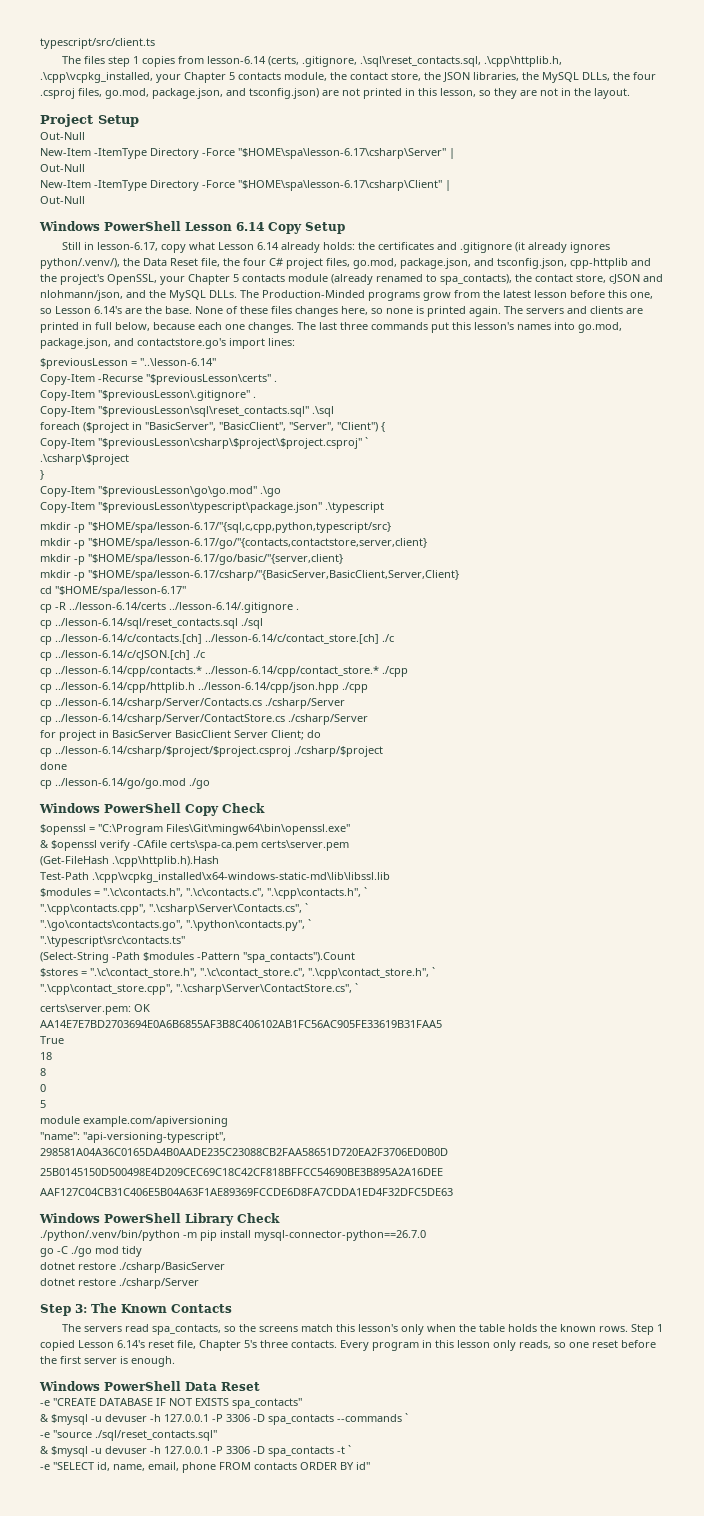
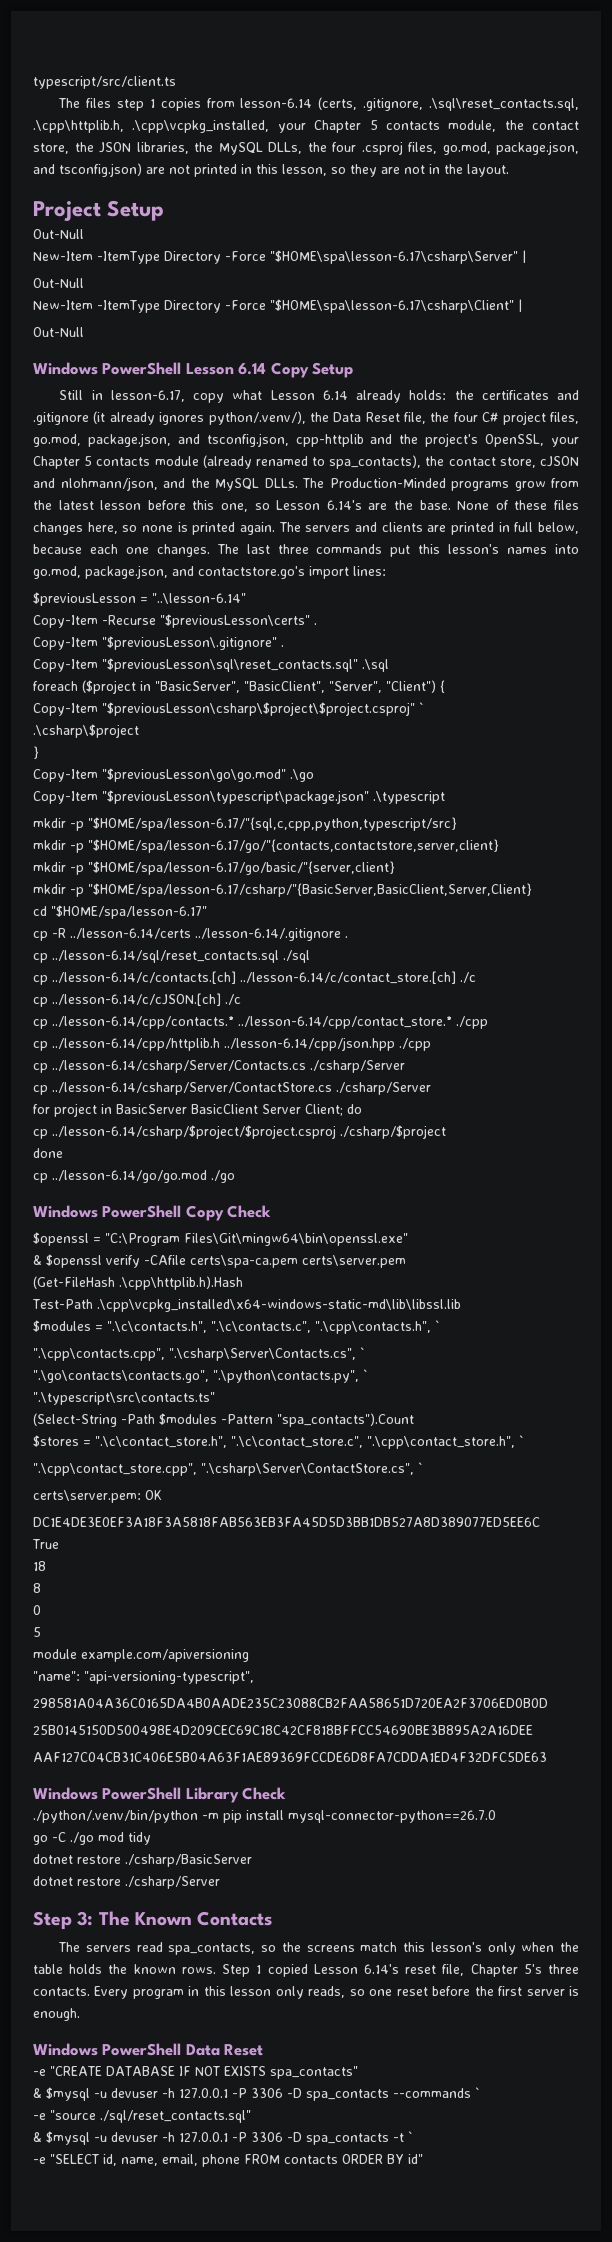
[40,1020,442,1028] AA14E7E7BD2703694E0A6B6855AF3B8C406102AB1FC56AC905FE33619B31FAA5 -> [33,1517,540,1527] DC1E4DE3E0EF3A18F3A5818FAB563EB3FA45D5D3BB1DB527A8D389077ED5EE6C

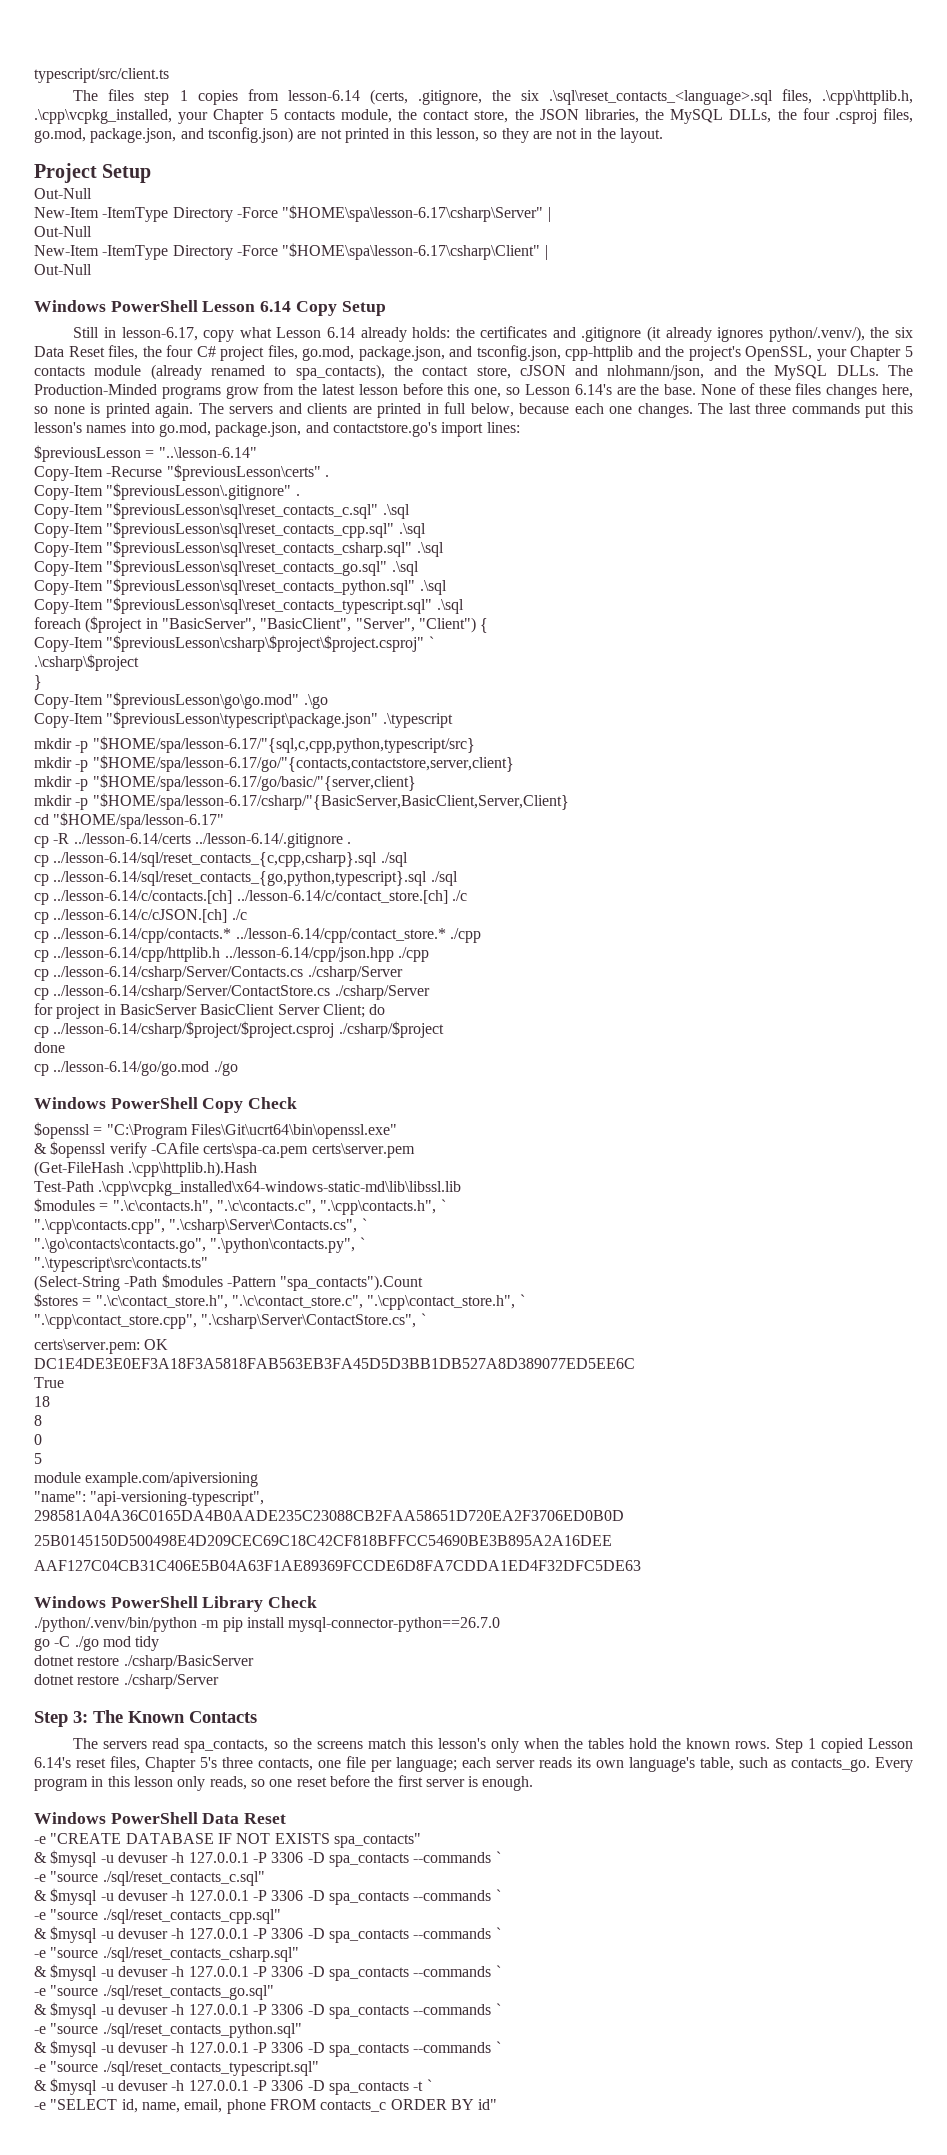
[428,98,579,111] .\sql\reset_contacts.sql, -> [491,89,812,105] the six .\sql\reset_contacts_<language>.sql files,
[333,412,427,424] Data Reset file, -> [894,327,913,338] [34,345,139,360] six Data Reset files,
[102,658,358,672] "$previousLesson\sql\reset_contacts.sql" -> [106,502,410,519] [34,521,426,538] [34,540,444,557] [34,559,419,576] [34,578,447,595] [34,597,433,614] "$previousLesson\sql\reset_contacts_c.sql" .\sql // Copy-Item "$previousLesson\sql\reset_contacts_cpp.sql" .\sql // Copy-Item "$previousLesson\sql\reset_contacts_csharp.sql" .\sql // Copy-Item "$previousLesson\sql\reset_contacts_go.sql" .\sql // Copy-Item "$previousLesson\sql\reset_contacts_python.sql" .\sql // Copy-Item "$previousLesson\sql\reset_contacts_typescript.sql"
[52,950,279,963] ../lesson-6.14/sql/reset_contacts.sql -> [53,852,408,867] [34,871,428,886] ../lesson-6.14/sql/reset_contacts_{c,cpp,csharp}.sql ./sql // cp ../lesson-6.14/sql/reset_contacts_{go,python,typescript}.sql
[184,1233,408,1246] Files\Git\mingw64\bin\openssl.exe" -> [190,1124,397,1139] Files\Git\ucrt64\bin\openssl.exe"
[33,1964,103,1974] table holds -> [587,1738,657,1749] tables hold
[442,1964,465,1976] file, -> [110,1756,140,1771] files,
[33,1987,90,1996] contacts. -> [258,1756,870,1772] contacts, one file per language; each server reads its own language's table, such as contacts_go.
[100,2110,251,2123] ./sql/reset_contacts.sql" -> [102,1871,265,1886] [34,1888,501,1905] [34,1909,281,1924] [34,1926,501,1943] [34,1947,299,1962] [34,1964,501,1981] [34,1985,274,2000] [34,2002,501,2019] [34,2023,302,2038] [34,2040,501,2057] [34,2061,319,2076] ./sql/reset_contacts_c.sql" // & $mysql -u devuser -h 127.0.0.1 -P 3306 -D spa_contacts --commands ` // -e "source ./sql/reset_contacts_cpp.sql" // & $mysql -u devuser -h 127.0.0.1 -P 3306 -D spa_contacts --commands ` // -e "source ./sql/reset_contacts_csharp.sql" // & $mysql -u devuser -h 127.0.0.1 -P 3306 -D spa_contacts --commands ` // -e "source ./sql/reset_contacts_go.sql" // & $mysql -u devuser -h 127.0.0.1 -P 3306 -D spa_contacts --commands ` // -e "source ./sql/reset_contacts_python.sql" // & $mysql -u devuser -h 127.0.0.1 -P 3306 -D spa_contacts --commands ` // -e "source ./sql/reset_contacts_typescript.sql"
[284,2155,338,2164] contacts -> [320,2100,387,2112] contacts_c

